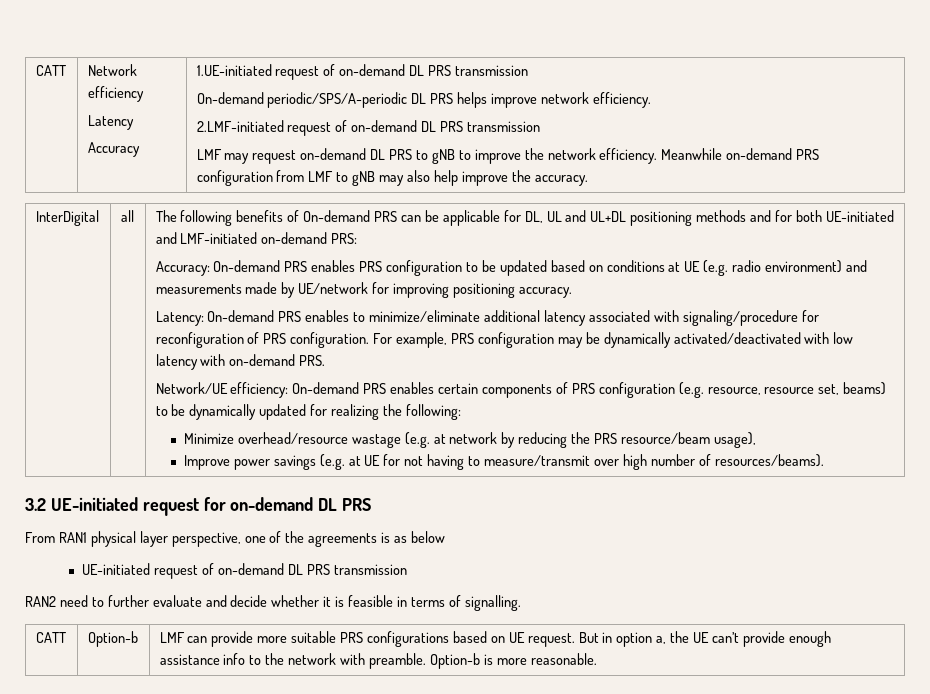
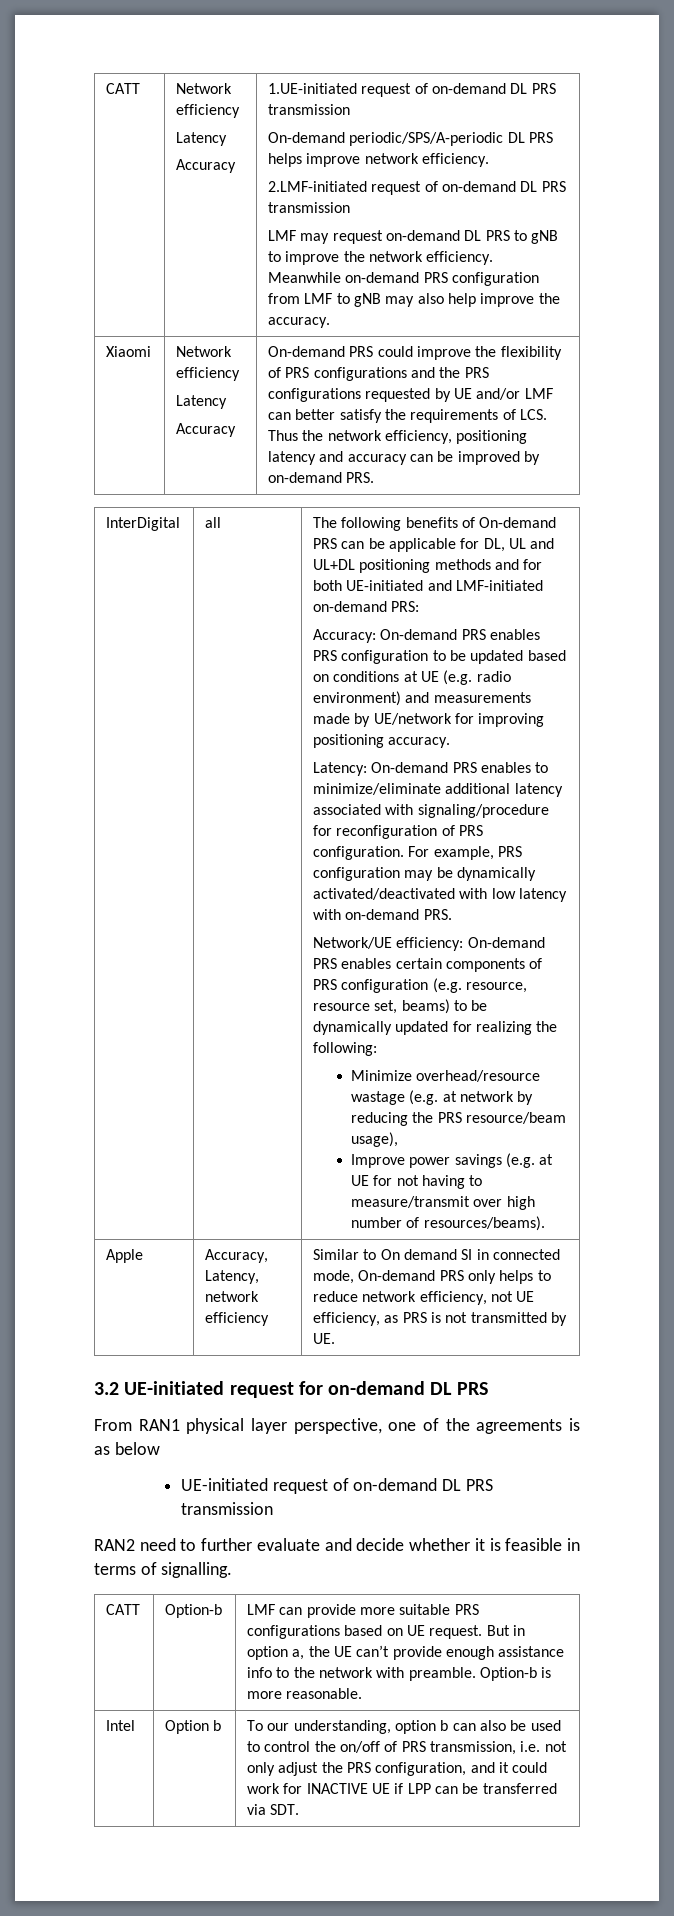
(588, 180) none -> [106,346,152,357] [176,346,233,357] [176,367,241,381] [176,395,228,409] [176,423,237,437] [268,346,562,360] [268,367,489,381] [268,388,553,402] [268,409,548,423] [268,430,528,444] [268,451,541,465] [268,472,375,483] // Xiaomi | Network efficiency // Latency // Accuracy | On-demand PRS could improve the flexibility of PRS configurations and the PRS configurations requested by UE and/or LMF can better satisfy the requirements of LCS. Thus the network efficiency, positioning latency and accuracy can be improved by on-demand PRS.
(824, 460) none -> [106,1249,144,1263] [205,1249,269,1263] [205,1270,260,1284] [205,1291,260,1302] [205,1312,270,1326] [313,1249,561,1260] [313,1270,551,1284] [313,1291,535,1305] [313,1312,568,1326] [313,1333,336,1344] // Apple | Accuracy, Latency, network efficiency | Similar to On demand SI in connected mode, On-demand PRS only helps to reduce network efficiency, not UE efficiency, as PRS is not transmitted by UE.
(597, 659) none -> [106,1720,136,1731] [165,1720,222,1734] [247,1720,561,1734] [247,1741,567,1755] [247,1762,548,1776] [247,1783,557,1794] [247,1804,300,1815] // Intel | Option b | To our understanding, option b can also be used to control the on/off of PRS transmission, i.e. not only adjust the PRS configuration, and it could work for INACTIVE UE if LPP can be transferred via SDT.

